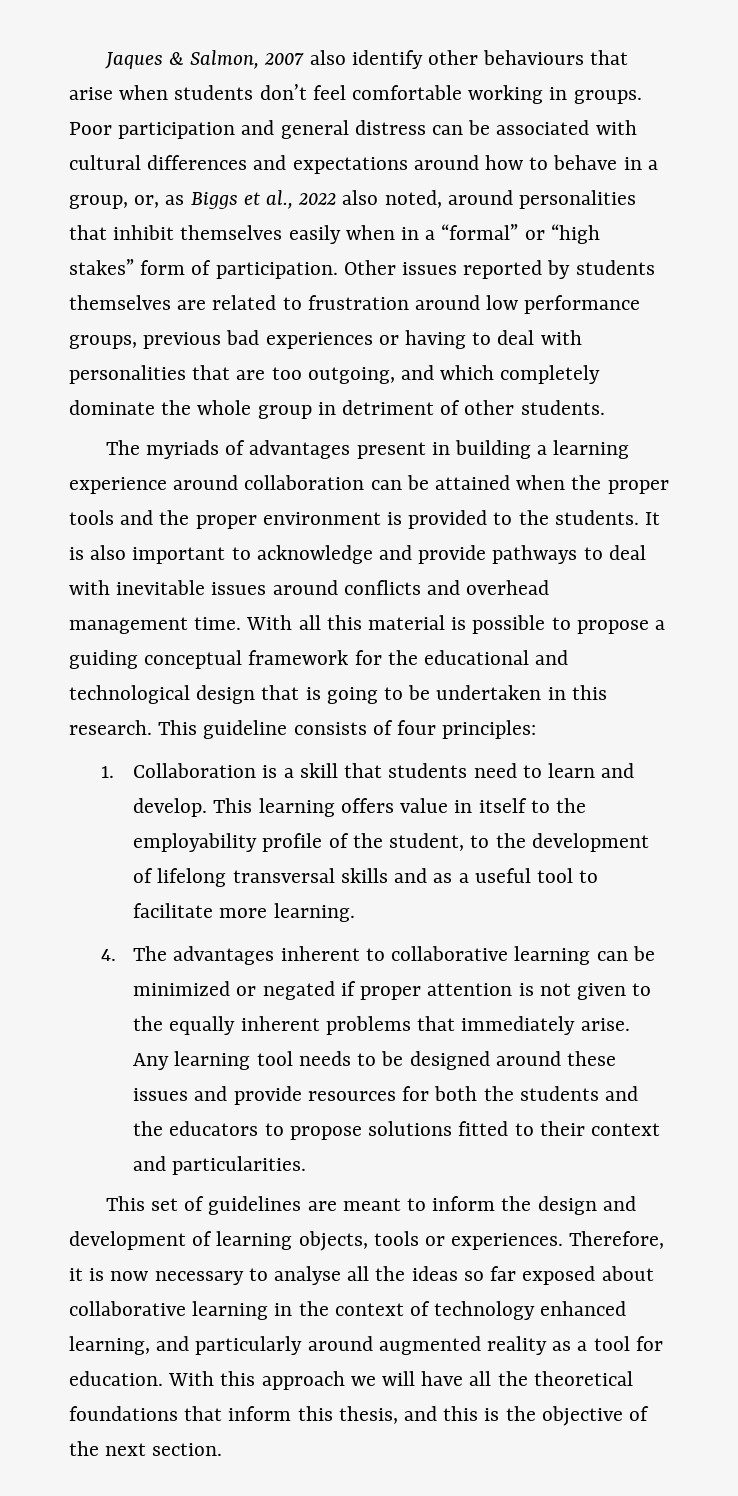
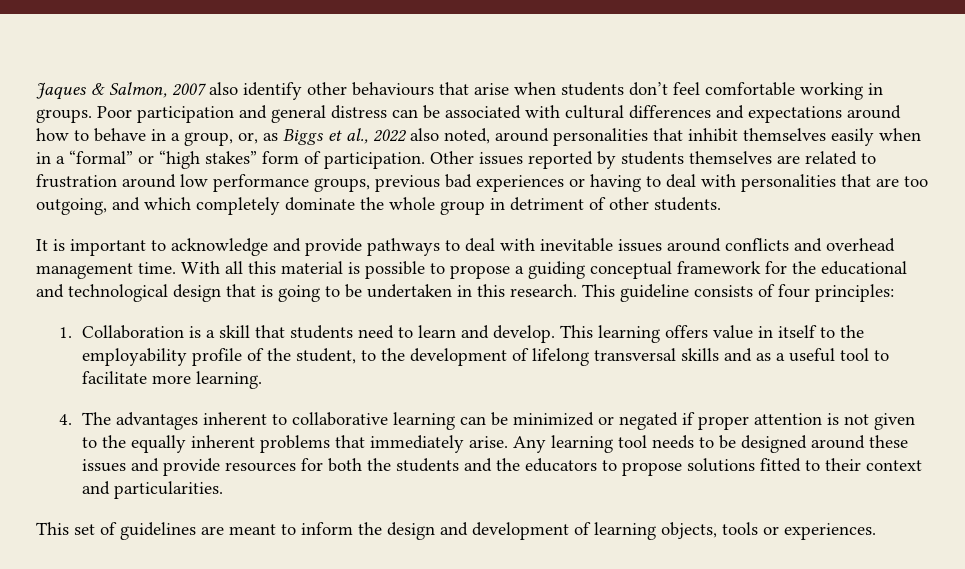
[105,440,630,459] [69,475,669,494] [69,510,639,529] The myriads of advantages present in building a learning experience around collaboration can be attained when the proper tools and the proper environment is provided to the students. -> (721, 204) none
[90,545,127,560] also -> (65, 245) none
[569,1231,665,1249] [69,1266,654,1285] [69,1301,627,1320] [69,1336,663,1355] [69,1371,633,1390] [69,1406,650,1426] [69,1441,223,1456] Therefore, it is now necessary to analyse all the ideas so far exposed about collaborative learning in the context of technology enhanced learning, and particularly around augmented reality as a tool for education. With this approach we will have all the theoretical foundations that inform this thesis, and this is the objective of the next section. -> (876, 531) none

